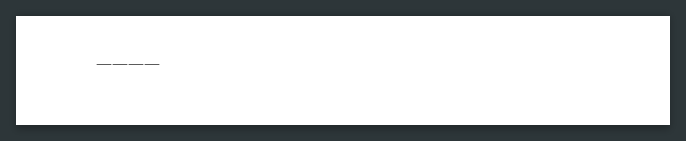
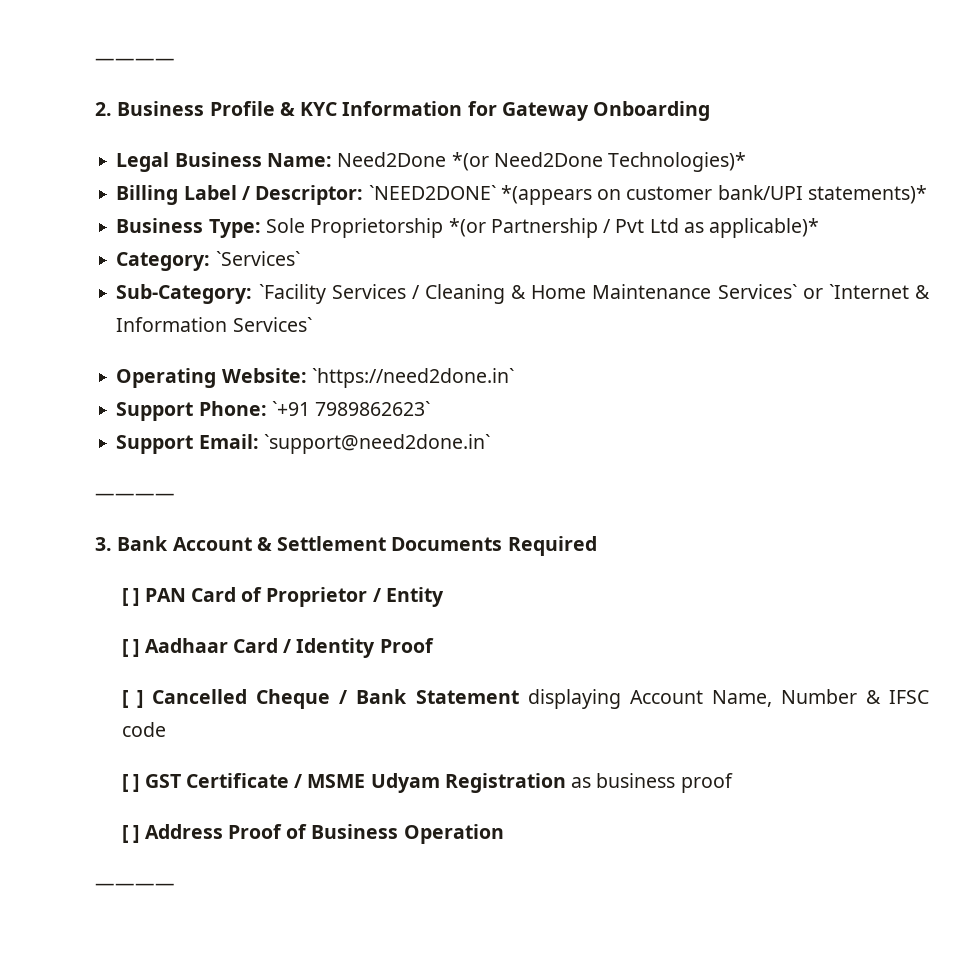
[96,64,160,69] ———— -> [95,58,175,65] [95,101,711,121] [116,152,747,172] [116,185,927,205] [116,218,820,238] [116,251,300,271] [116,284,930,304] [116,317,312,332] [116,368,514,388] [116,401,431,421] [116,434,490,454] [95,493,175,500] [95,536,597,556] [122,587,444,607] [122,638,434,658] [122,689,929,709] [122,722,167,737] [122,773,733,793] [122,824,504,844] [95,883,175,890] ———— // 2. Business Profile & KYC Information for Gateway Onboarding // Legal Business Name: Need2Done *(or Need2Done Technologies)* // Billing Label / Descriptor: `NEED2DONE` *(appears on customer bank/UPI statements)* // Business Type: Sole Proprietorship *(or Partnership / Pvt Ltd as applicable)* // Category: `Services` // Sub-Category: `Facility Services / Cleaning & Home Maintenance Services` or `Internet & Information Services` // Operating Website: `https://need2done.in` // Support Phone: `+91 7989862623` // Support Email: `support@need2done.in` // ———— // 3. Bank Account & Settlement Documents Required // [ ] PAN Card of Proprietor / Entity // [ ] Aadhaar Card / Identity Proof // [ ] Cancelled Cheque / Bank Statement displaying Account Name, Number & IFSC code // [ ] GST Certificate / MSME Udyam Registration as business proof // [ ] Address Proof of Business Operation // ————

